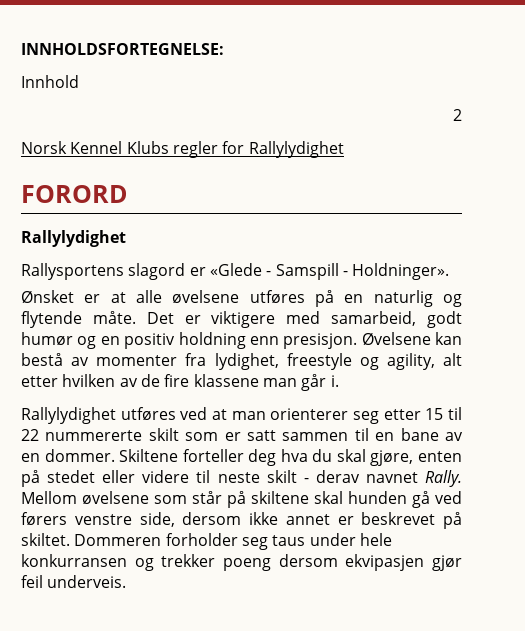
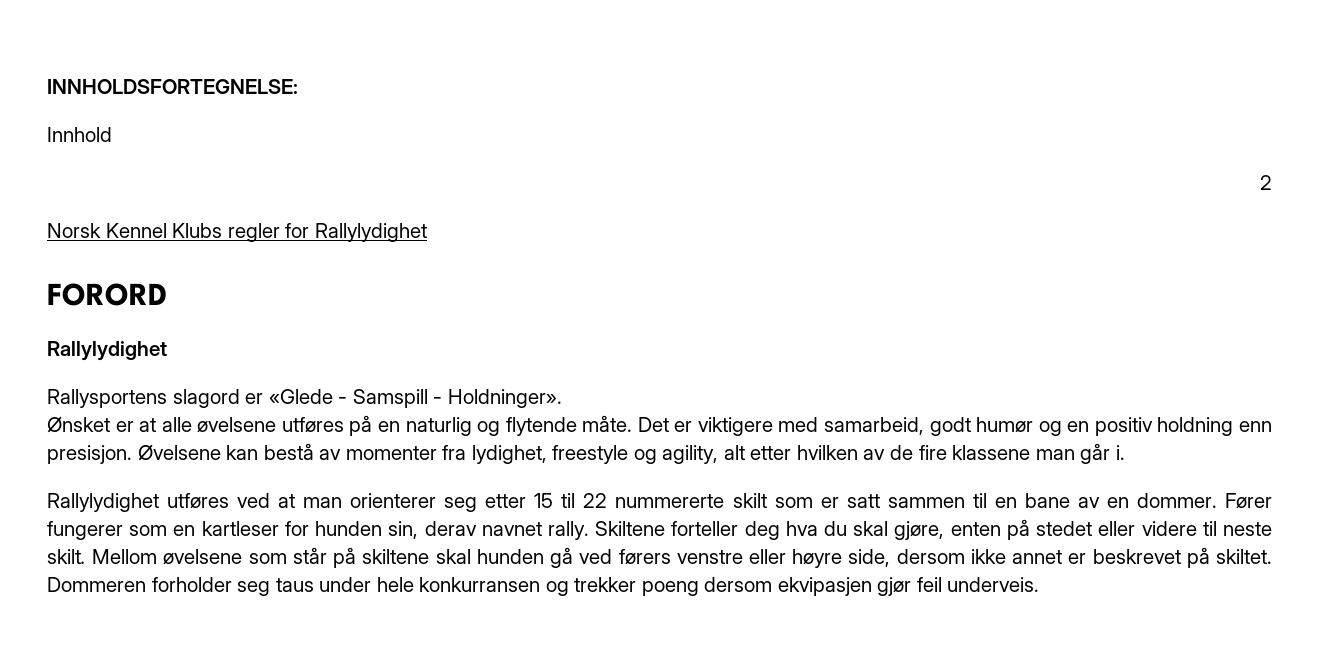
(115, 455) none -> [1224,493,1272,509] [47,521,589,540] Fører fungerer som en kartleser for hunden sin, derav navnet rally.
[266,470,463,487] skilt - derav navnet Rally. -> [47,549,86,564] skilt.
(132, 519) none -> [748,549,843,568] eller høyre

